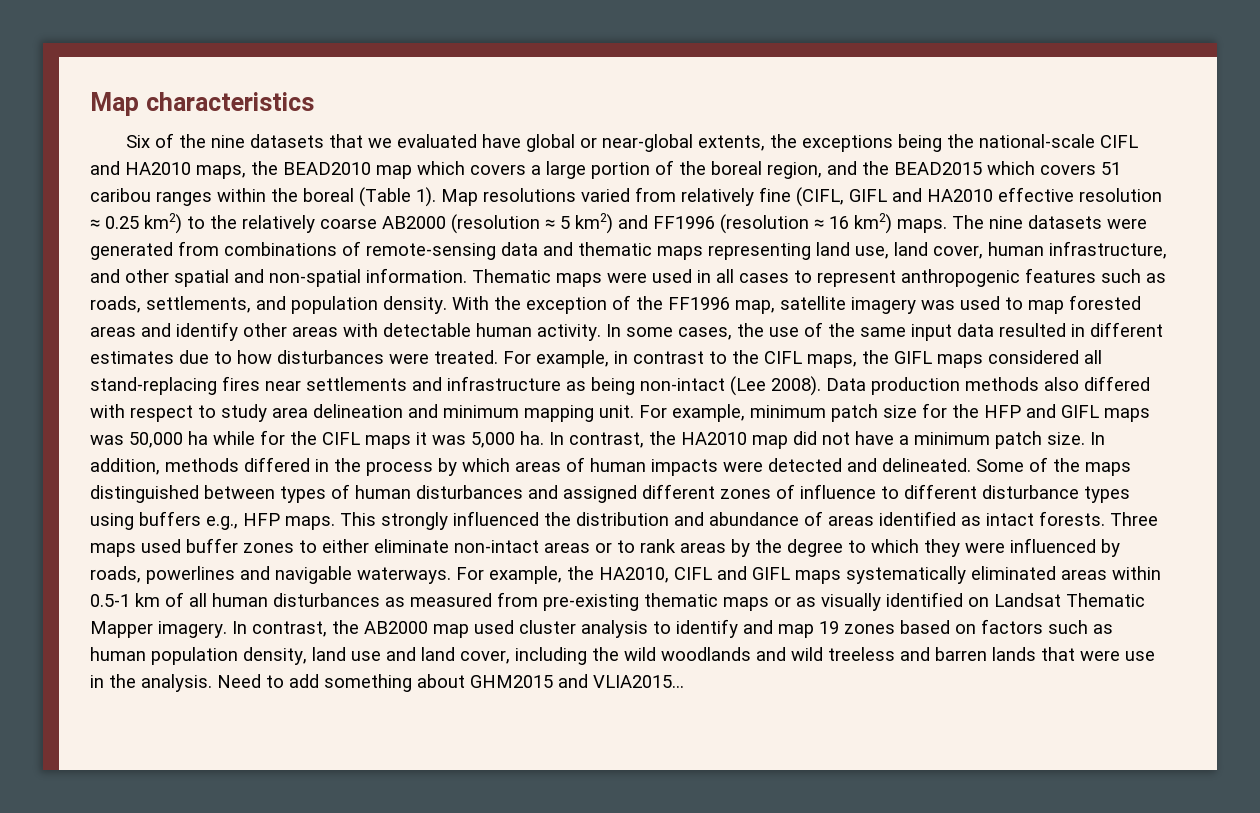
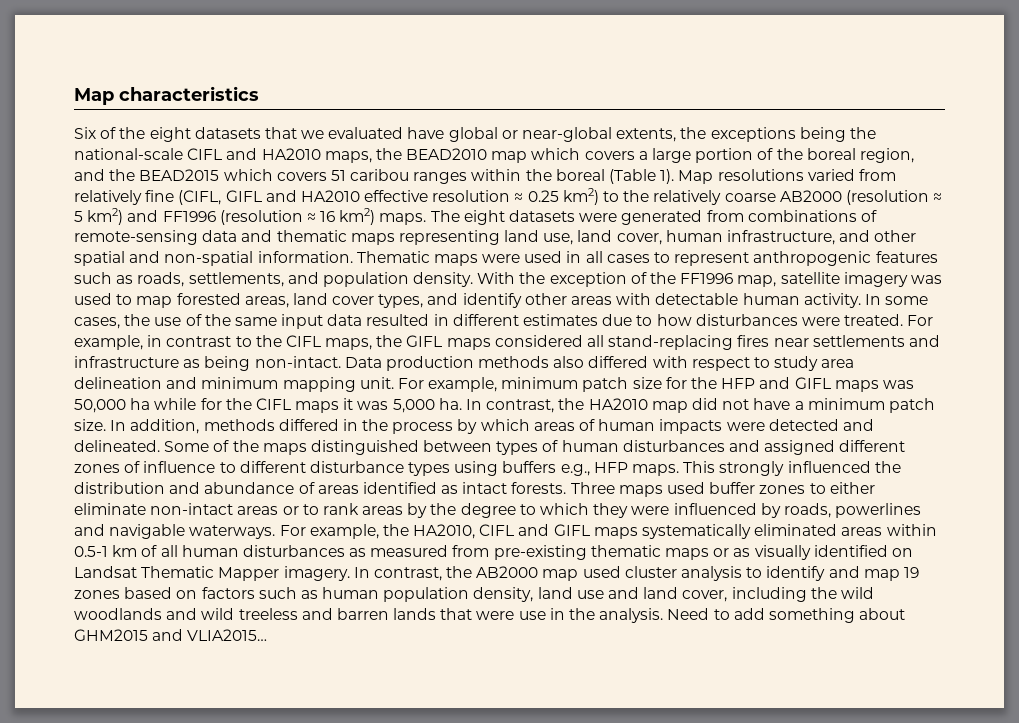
[211,135,246,148] nine -> [149,127,191,142] eight
[989,216,1023,229] nine -> [463,210,505,225] eight
[90,326,136,337] areas -> [244,293,424,308] areas, land cover types,
[640,376,821,396] non-intact (Lee 2008). -> [254,356,341,368] non-intact.

